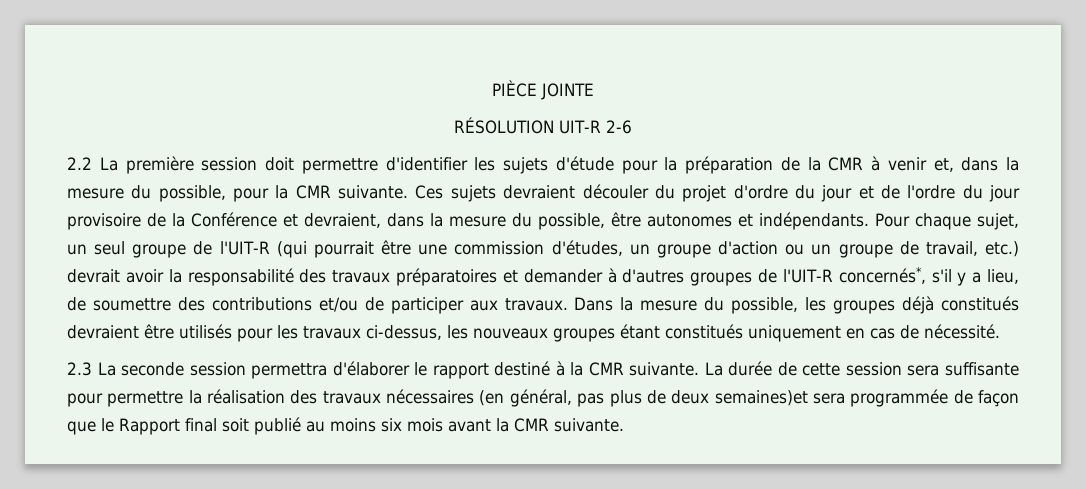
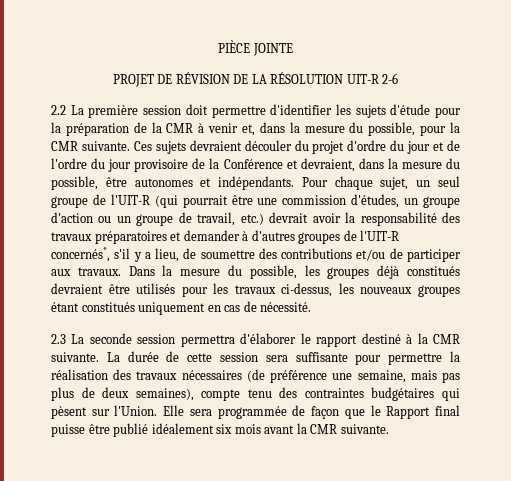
(594, 91) none -> [112,72,267,87] PROJET DE RÉVISION DE LA
[479,389,808,407] (en général, pas plus de deux semaines)et -> [246,369,461,383] [51,387,460,401] [51,405,185,419] (de préférence une semaine, mais pas plus de deux semaines), compte tenu des contraintes budgétaires qui pèsent sur l'Union. Elle
[222,417,376,435] soit publié au moins -> [51,423,214,437] puisse être publié idéalement

